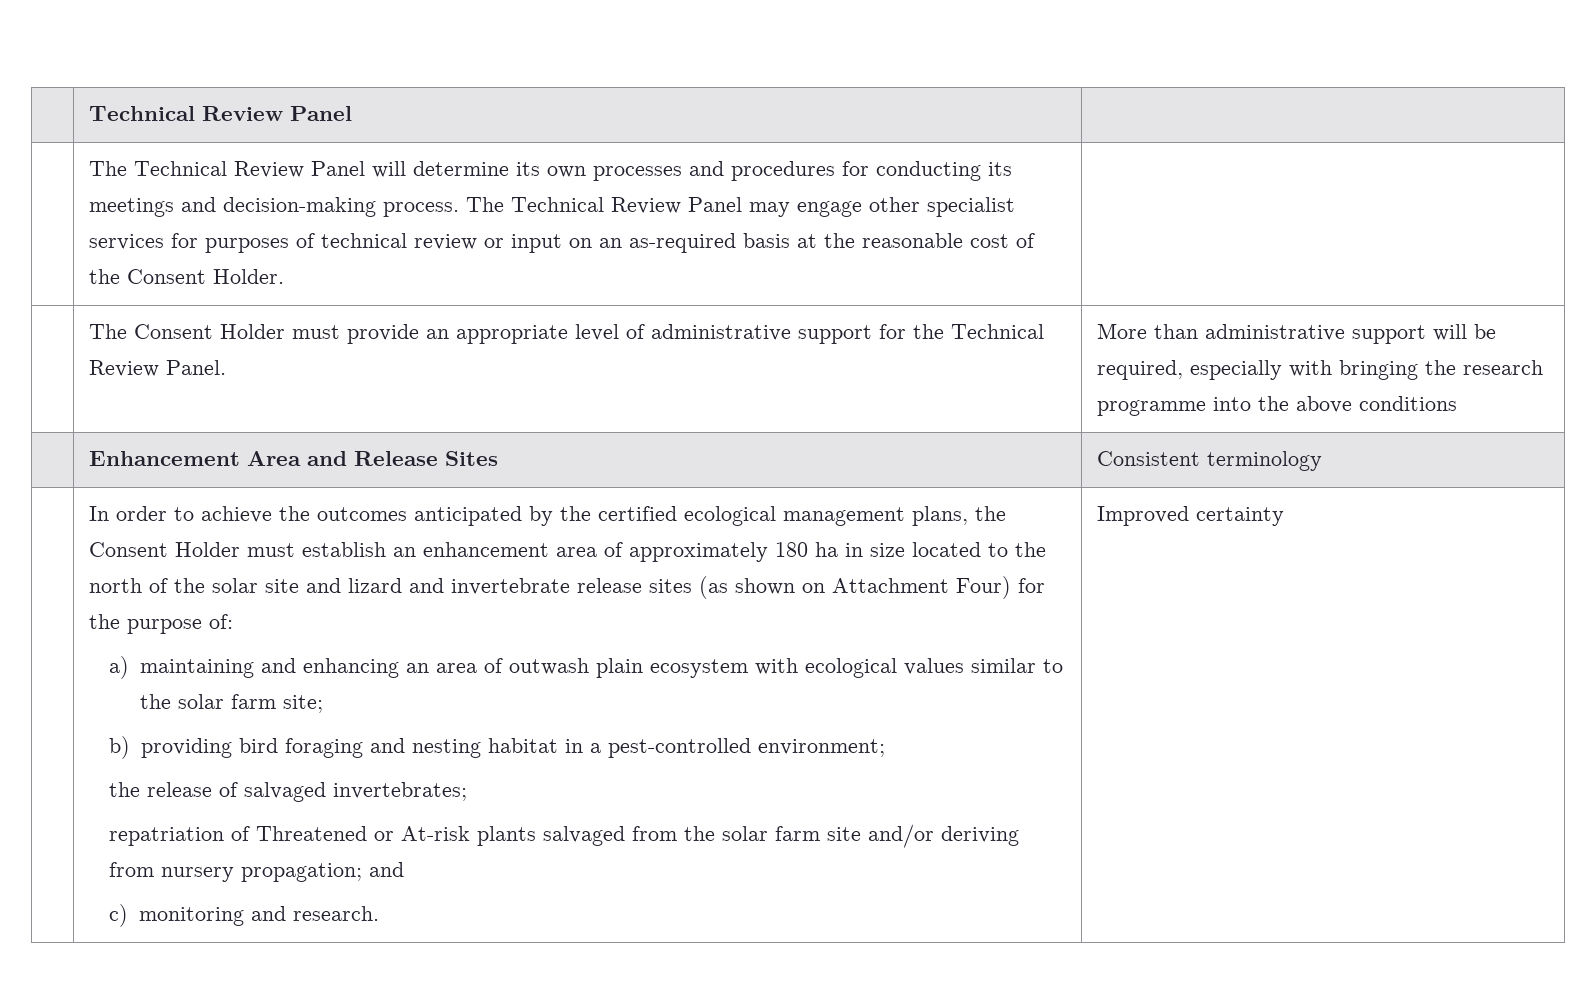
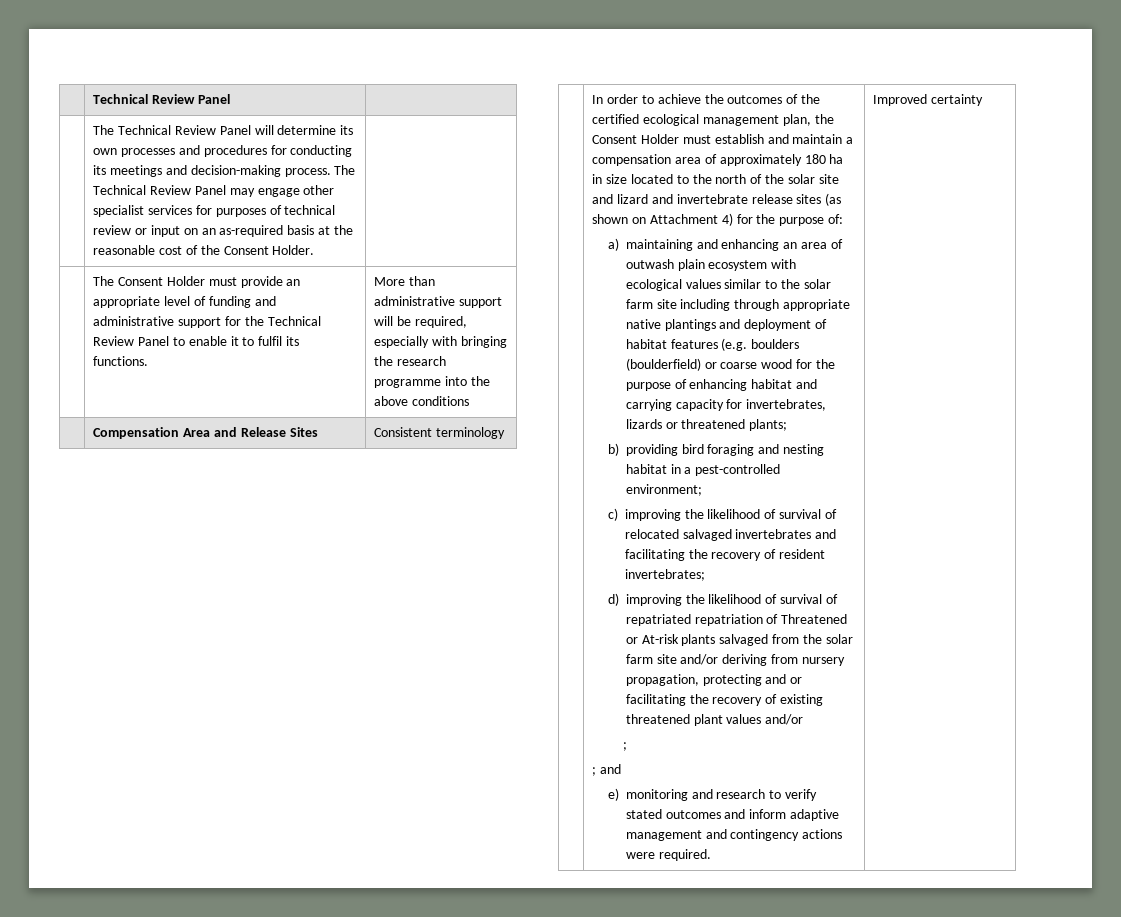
(645, 331) none -> [208,296,276,308] funding and
[165,360,226,375] Panel. -> [138,336,299,346] [93,356,149,366] Panel to enable it to fulfil its functions.
[88,451,240,466] Enhancement -> [93,427,180,439] Compensation
[413,506,553,526] anticipated by -> [786,94,799,104] of
[911,506,968,526] plans, -> [782,114,811,126] plan,
[392,542,549,557] an enhancement -> [767,134,854,144] [592,154,672,166] and maintain a compensation
[955,576,1011,599] Four) -> [721,213,733,226] 4)
[282,695,323,713] site; -> [656,299,851,311] [625,319,828,331] [625,338,800,351] [625,358,835,371] [625,379,818,391] [625,399,827,411] [625,419,788,431] site including through appropriate native plantings and deployment of habitat features (e.g. boulders (boulderfield) or coarse wood for the purpose of enhancing habitat and carrying capacity for invertebrates, lizards or threatened plants;
[108,782,467,802] the release of salvaged invertebrates; // -> [607,508,837,521] [624,529,837,541] [624,549,826,561] [624,569,705,581] [607,593,838,606] [625,614,691,626] c) improving the likelihood of survival of relocated salvaged invertebrates and facilitating the recovery of resident invertebrates; // d) improving the likelihood of survival of repatriated
[240,863,362,882] propagation; -> [625,674,803,686] [625,694,824,706] [625,714,804,726] [623,742,628,751] [592,767,597,776] propagation, protecting and or facilitating the recovery of existing threatened plant values and/or // ; // ;
[108,904,128,927] c) -> [607,788,619,801] e)
[292,906,379,921] research. -> [716,789,818,801] [625,809,840,821] [625,829,843,841] [625,849,711,861] research to verify stated outcomes and inform adaptive management and contingency actions were required.

